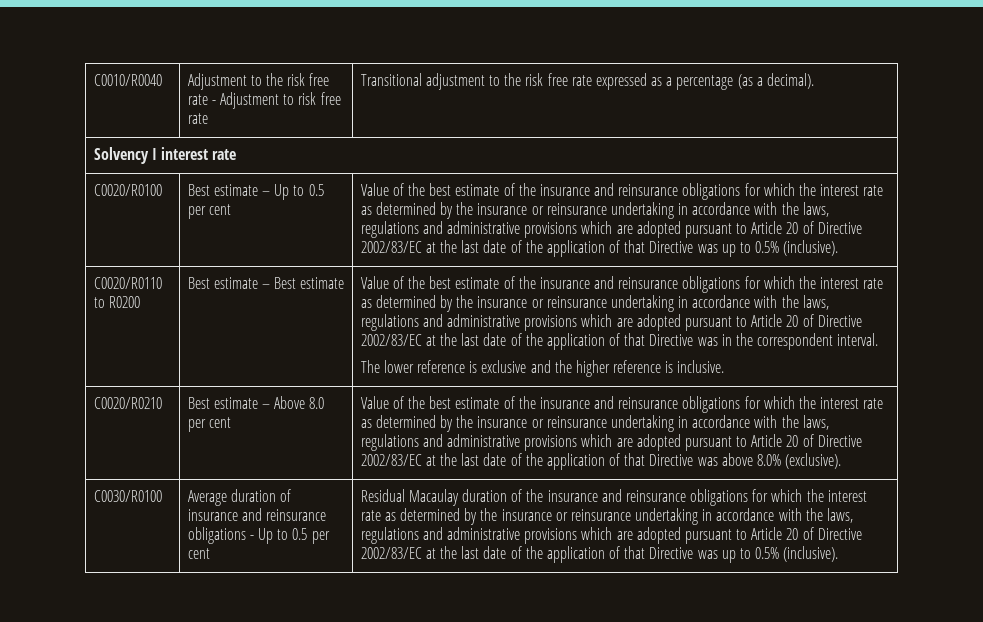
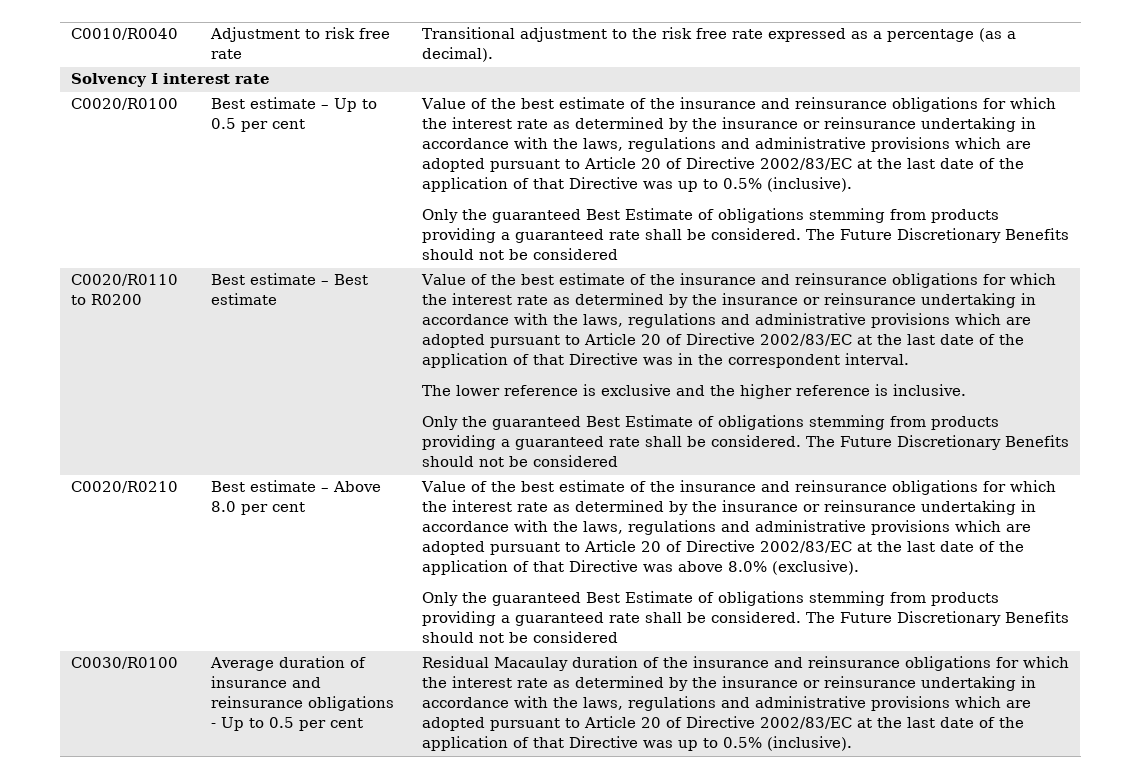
[265,73,330,86] [187,92,295,109] the risk free rate - Adjustment to -> (320, 34) none
(839, 248) none -> [421,208,999,223] [421,228,1069,243] [421,248,618,260] // Only the guaranteed Best Estimate of obligations stemming from products providing a guaranteed rate shall be considered. The Future Discretionary Benefits should not be considered
(725, 366) none -> [421,415,999,430] [421,435,1069,450] [421,455,618,467] // Only the guaranteed Best Estimate of obligations stemming from products providing a guaranteed rate shall be considered. The Future Discretionary Benefits should not be considered
(842, 461) none -> [421,591,999,606] [421,611,1069,626] [421,631,618,643] // Only the guaranteed Best Estimate of obligations stemming from products providing a guaranteed rate shall be considered. The Future Discretionary Benefits should not be considered

